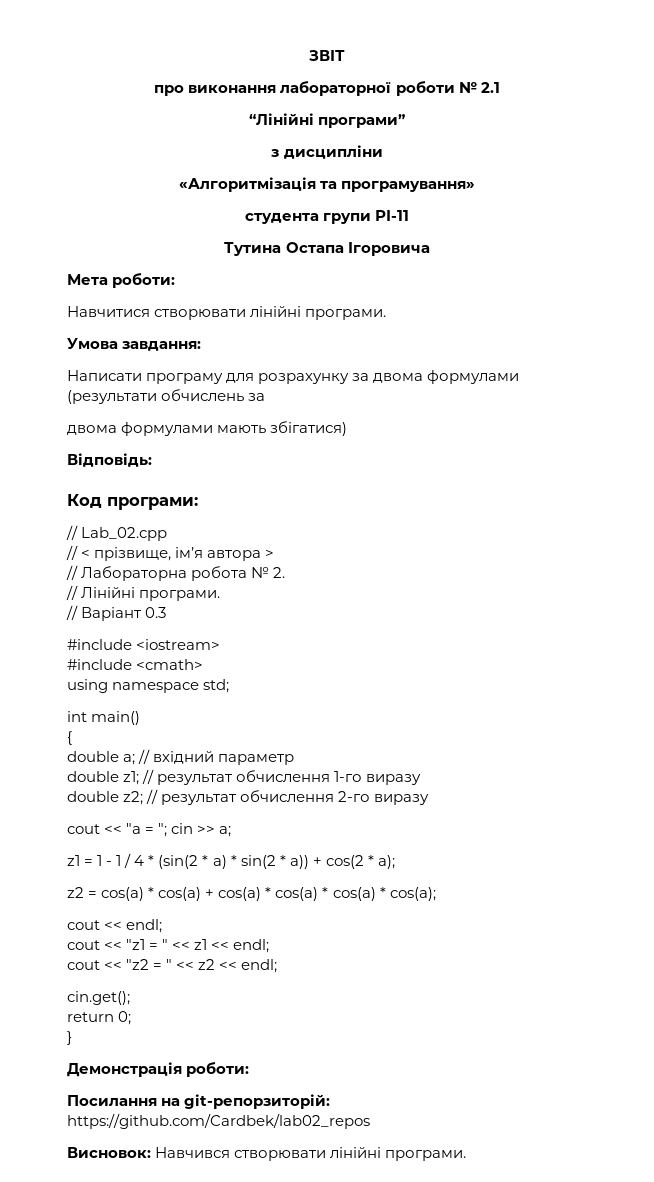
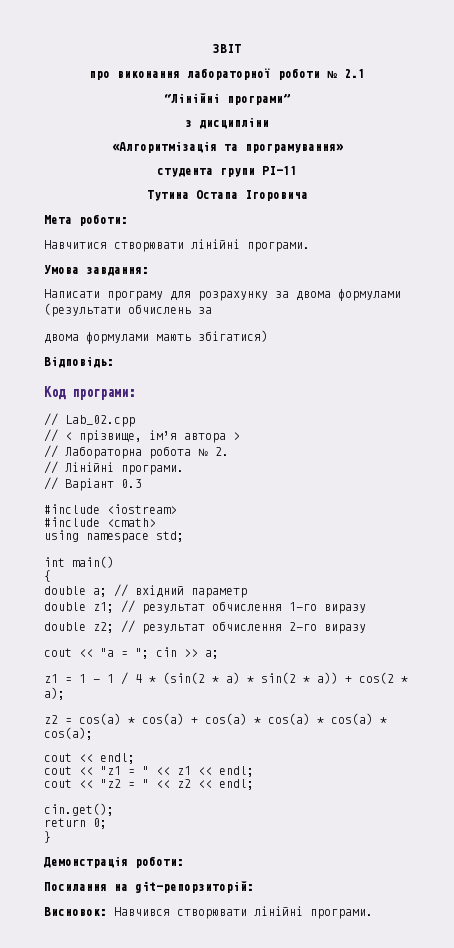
[67,1113,370,1129] https://github.com/Cardbek/lab02_repos -> (254, 887) none

